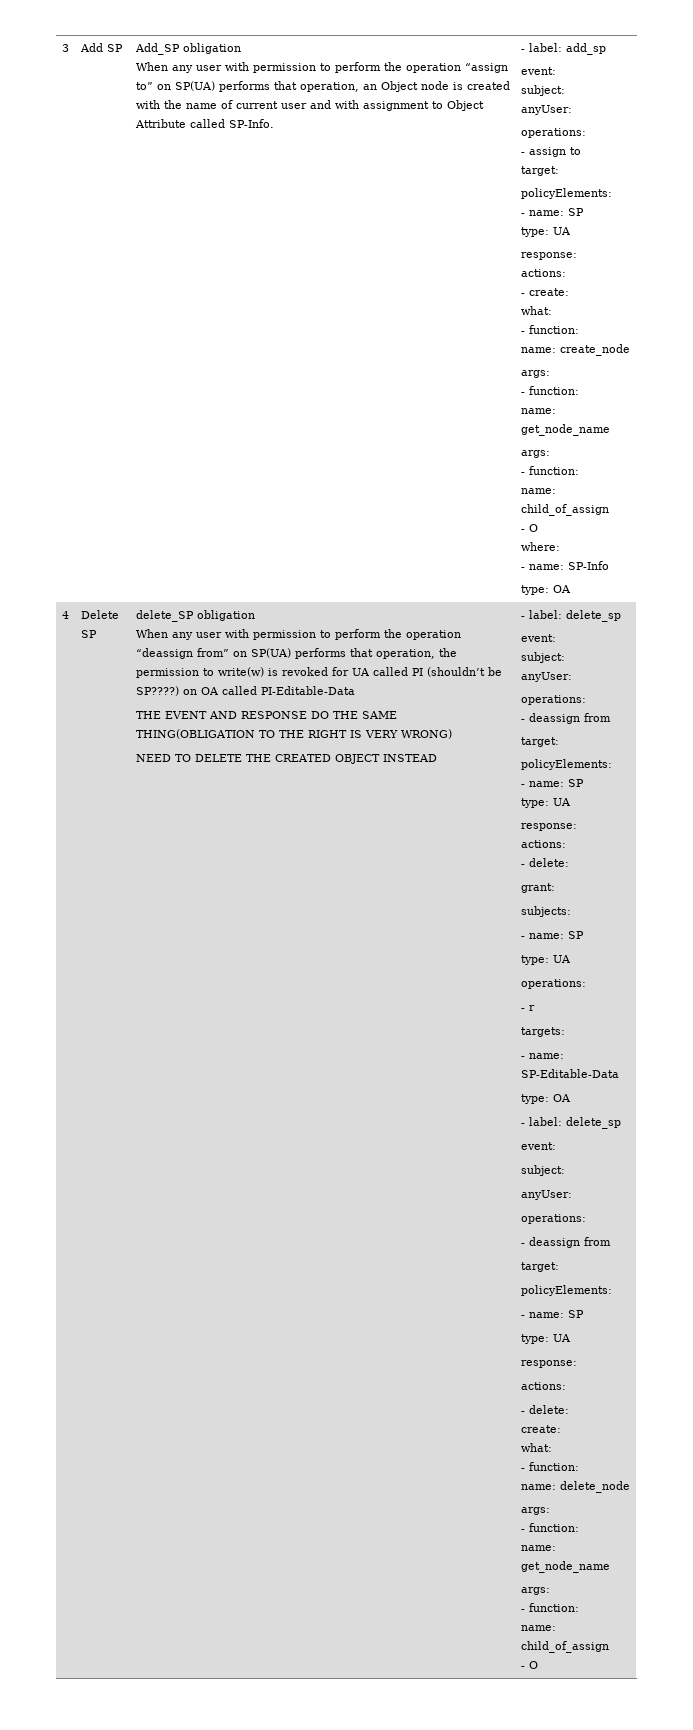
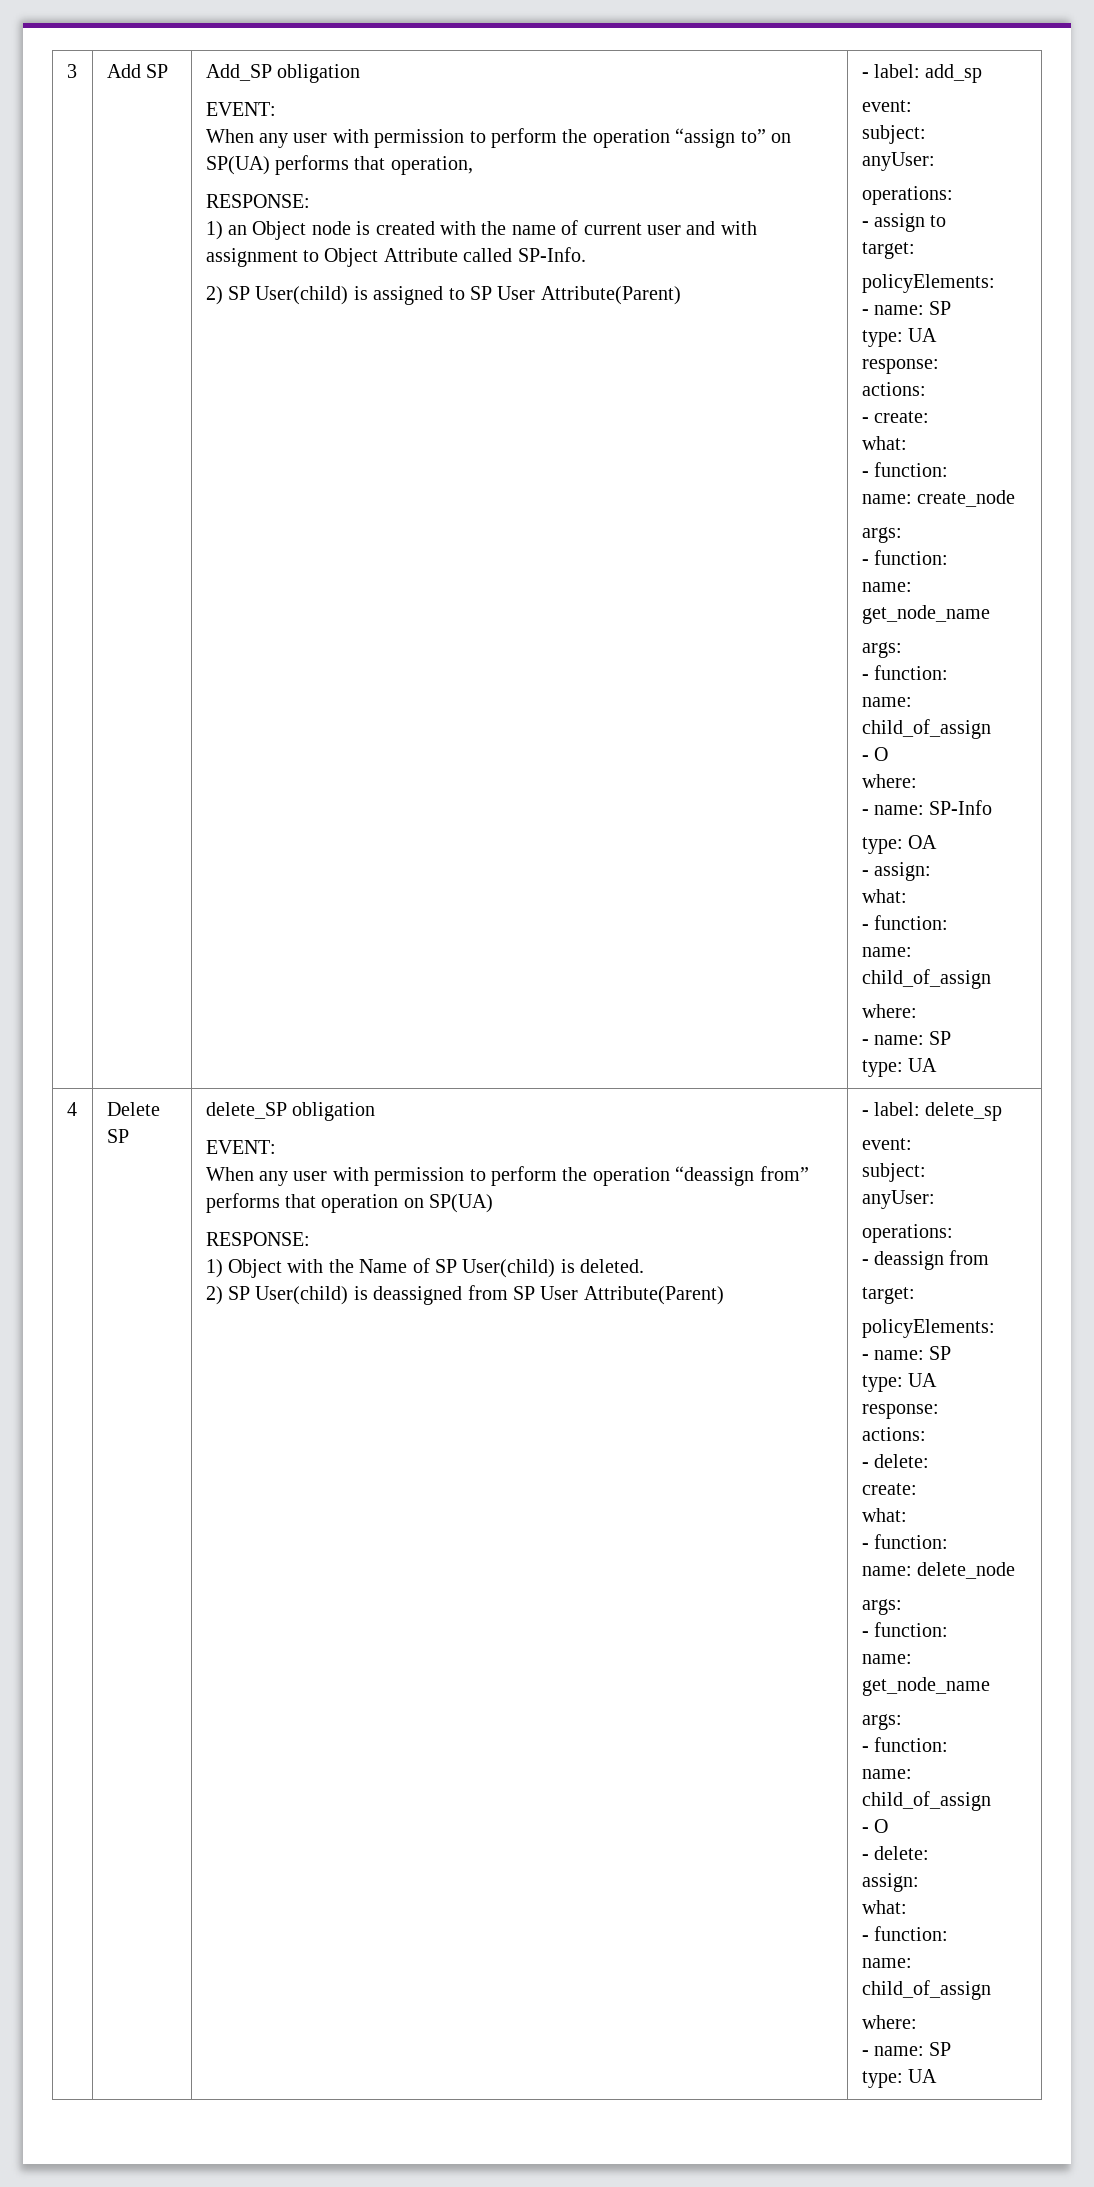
(241, 48) none -> [205,102,276,116] // EVENT:
(359, 87) none -> [205,194,310,208] [205,221,223,240] // RESPONSE: // 1)
(274, 123) none -> [205,286,681,305] // 2) SP User(child) is assigned to SP User Attribute(Parent)
(571, 589) none -> [861,862,931,881] [861,889,907,903] [861,915,948,930] [861,947,912,957] [861,969,991,989] [861,1004,917,1018] [861,1031,952,1045] [861,1058,937,1077] // - assign: // what: // - function: // name: child_of_assign // where: // - name: SP // type: UA
(255, 615) none -> [205,1140,276,1154] // EVENT:
[232,648,457,659] [135,667,502,678] [135,686,355,696] [135,711,397,719] [135,729,452,739] [135,754,437,764] on SP(UA) performs that operation, the permission to write(w) is revoked for UA called PI (shouldn’t be SP????) on OA called PI-Editable-Data // THE EVENT AND RESPONSE DO THE SAME THING(OBLIGATION TO THE RIGHT IS VERY WRONG) // NEED TO DELETE THE CREATED OBJECT INSTEAD -> [205,1193,494,1213] [205,1232,310,1246] [205,1258,645,1278] [205,1285,724,1305] performs that operation on SP(UA) // RESPONSE: // 1) Object with the Name of SP User(child) is deleted. // 2) SP User(child) is deassigned from SP User Attribute(Parent)
[520,883,555,893] [520,906,571,917] [520,931,584,939] [520,955,571,965] [520,979,586,989] [520,1005,535,1011] [520,1027,565,1037] [520,1053,564,1059] [520,1069,619,1078] [520,1094,571,1104] [520,1117,621,1129] [520,1142,556,1150] [520,1165,565,1176] [520,1190,572,1200] [520,1214,586,1224] [520,1237,611,1248] [520,1262,559,1272] [520,1285,612,1296] [520,1310,584,1318] [520,1334,571,1344] [520,1360,577,1368] [520,1382,566,1390] [520,1405,569,1414] // grant: // subjects: // - name: SP // type: UA // operations: // - r // targets: // - name: SP-Editable-Data // type: OA // - label: delete_sp // event: // subject: // anyUser: // operations: // - deassign from // target: // policyElements: // - name: SP // type: UA // response: // actions: // - delete: -> (929, 1461) none
(538, 1665) none -> [861,1846,929,1860] [861,1873,919,1892] [861,1900,907,1914] [861,1926,948,1941] [861,1958,912,1968] [861,1980,991,2000] [861,2015,917,2029] [861,2042,952,2056] [861,2069,937,2088] // - delete: // assign: // what: // - function: // name: child_of_assign // where: // - name: SP // type: UA

